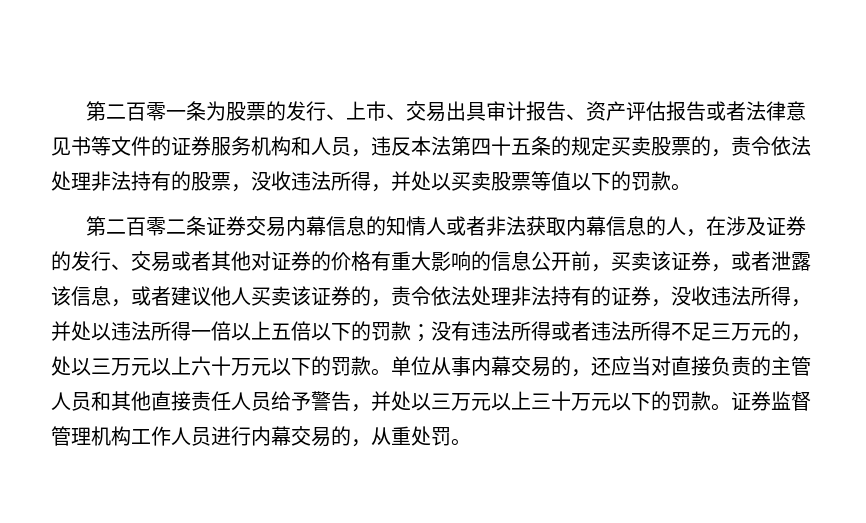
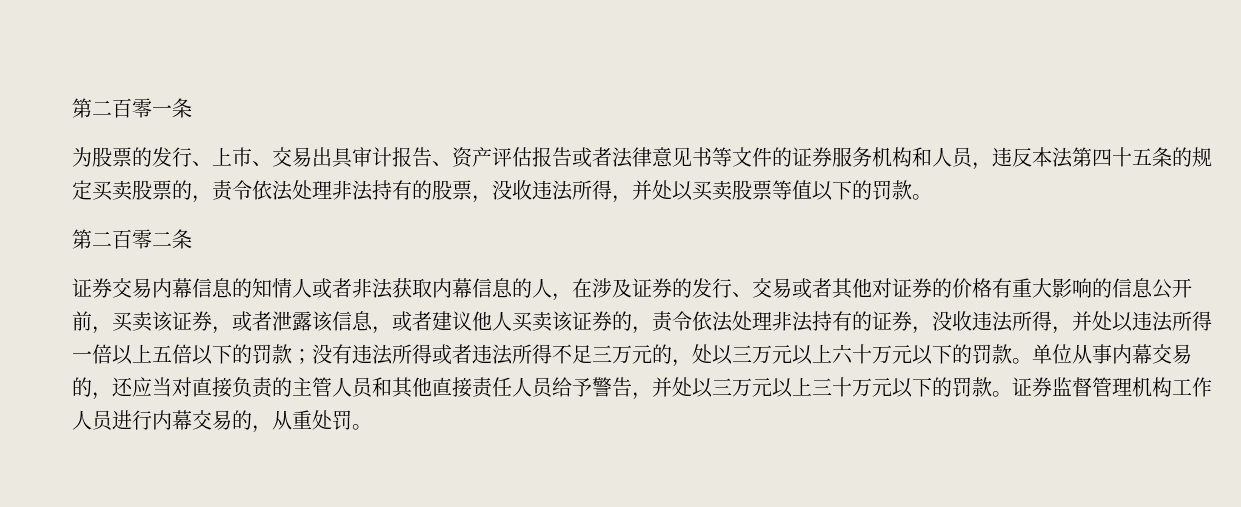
(207, 111) none -> (192, 108) //
(207, 226) none -> (192, 239) //

